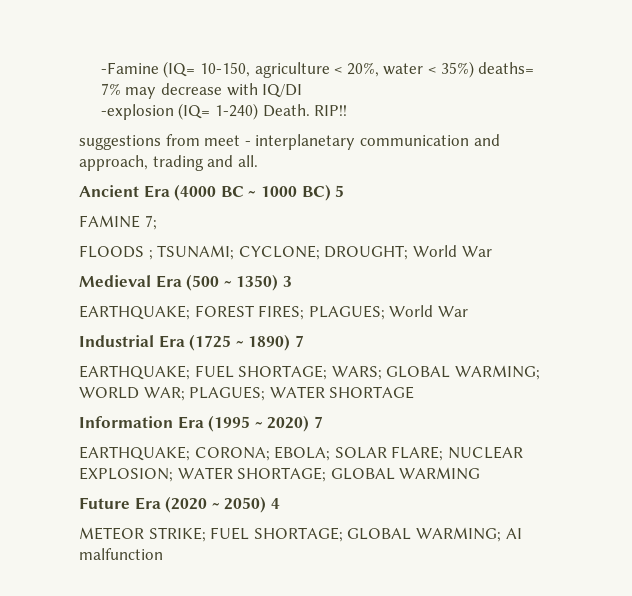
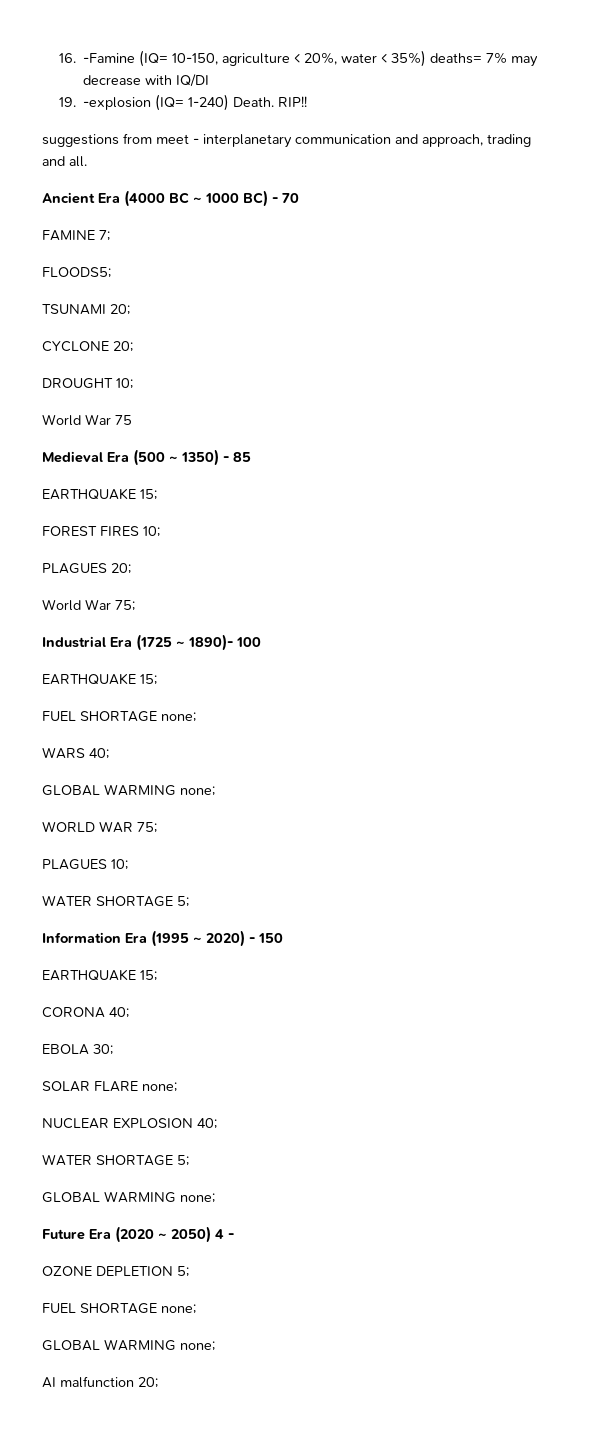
(100, 68) none -> [58,53,76,63] 16.
(303, 91) none -> [58,97,76,107] 19.
[335,185,345,197] 5 -> [272,193,299,203] - 70
[79,245,492,260] FLOODS ; TSUNAMI; CYCLONE; DROUGHT; World War -> [42,267,111,278] [42,304,130,315] [42,341,133,352] [42,378,133,389] [42,414,132,426] FLOODS5; // TSUNAMI 20; // CYCLONE 20; // DROUGHT 10; // World War 75
[282,276,292,287] [79,305,468,320] 3 // EARTHQUAKE; FOREST FIRES; PLAGUES; World War -> [223,452,251,462] [42,488,157,500] [42,526,160,537] [42,563,131,574] [42,599,135,611] - 85 // EARTHQUAKE 15; // FOREST FIRES 10; // PLAGUES 20; // World War 75;
[248,334,304,351] [79,365,540,380] [79,386,415,401] 1890) 7 // EARTHQUAKE; FUEL SHORTAGE; WARS; GLOBAL WARMING; WORLD WAR; PLAGUES; WATER SHORTAGE -> [188,634,261,651] [42,673,157,685] [42,711,196,722] [42,747,109,759] [42,784,215,796] [42,821,157,833] [42,859,128,870] [42,895,189,907] 1890)- 100 // EARTHQUAKE 15; // FUEL SHORTAGE none; // WARS 40; // GLOBAL WARMING none; // WORLD WAR 75; // PLAGUES 10; // WATER SHORTAGE 5;
[313,416,323,428] [79,446,523,461] [79,467,481,482] 7 // EARTHQUAKE; CORONA; EBOLA; SOLAR FLARE; NUCLEAR EXPLOSION; WATER SHORTAGE; GLOBAL WARMING -> [249,933,283,943] [42,969,157,981] [42,1007,129,1018] [42,1044,113,1055] [42,1081,177,1092] [42,1118,217,1129] [42,1154,189,1166] [42,1191,215,1203] - 150 // EARTHQUAKE 15; // CORONA 40; // EBOLA 30; // SOLAR FLARE none; // NUCLEAR EXPLOSION 40; // WATER SHORTAGE 5; // GLOBAL WARMING none;
[79,527,501,542] // METEOR STRIKE; FUEL SHORTAGE; GLOBAL WARMING; -> [228,1233,234,1239] [42,1266,189,1277] [42,1303,196,1314] [42,1339,215,1351] - // OZONE DEPLETION 5; // FUEL SHORTAGE none; // GLOBAL WARMING none; //
(163, 554) none -> [138,1377,158,1388] 20;

